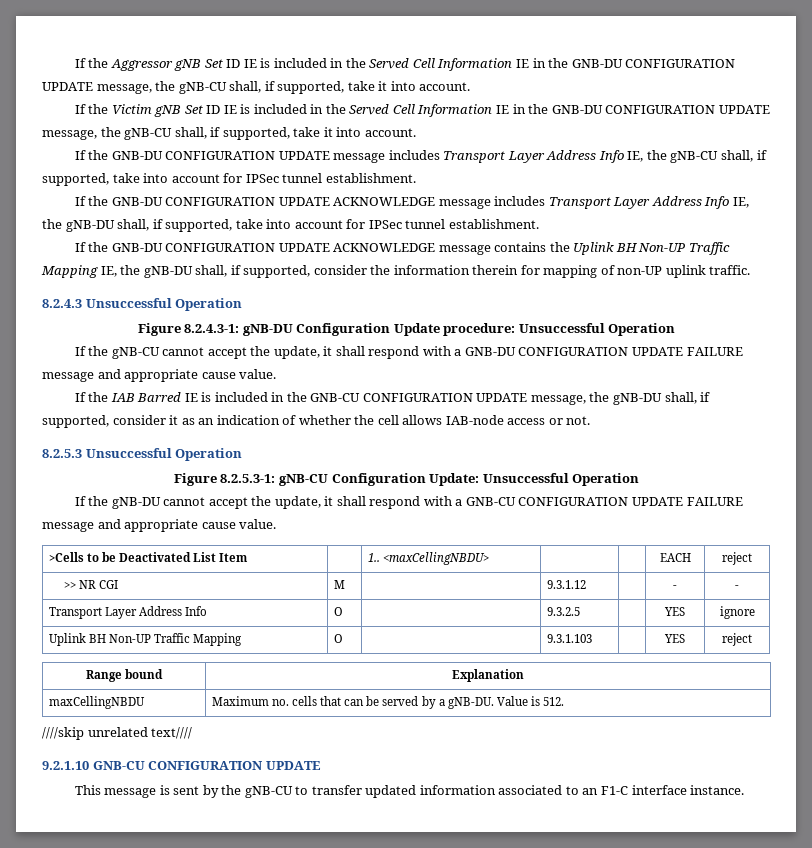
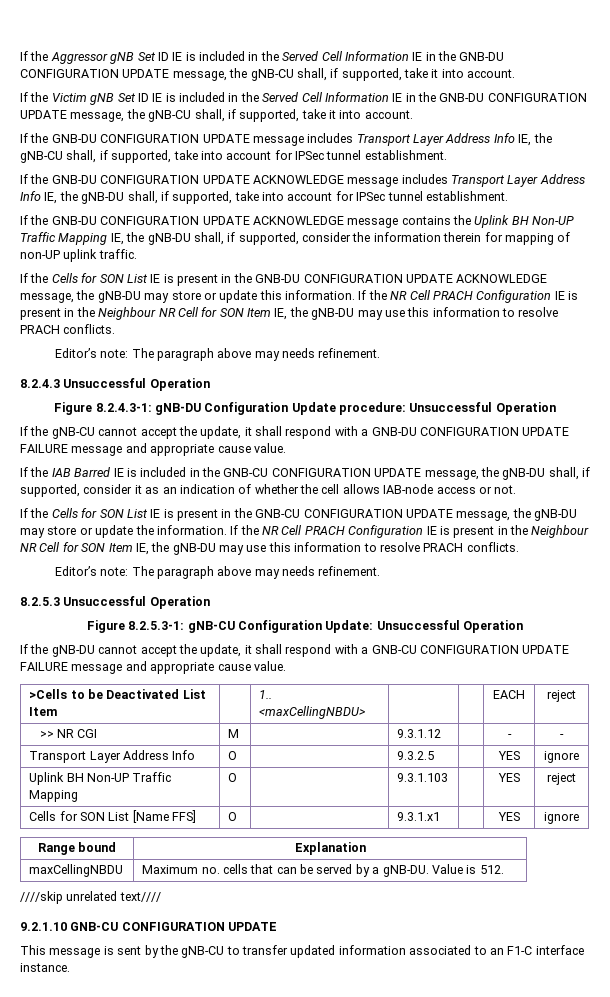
(751, 270) none -> [20,273,548,286] [20,290,578,303] [20,307,559,320] [20,324,116,334] [54,348,381,361] // If the Cells for SON List IE is present in the GNB-DU CONFIGURATION UPDATE ACKNOWLEDGE message, the gNB-DU may store or update this information. If the NR Cell PRACH Configuration IE is present in the Neighbour NR Cell for SON Item IE, the gNB-DU may use this information to resolve PRACH conflicts. // Editor’s note: The paragraph above may needs refinement.
(591, 420) none -> [20,508,577,521] [20,525,590,538] [20,542,519,555] [54,566,381,579] // If the Cells for SON List IE is present in the GNB-CU CONFIGURATION UPDATE message, the gNB-DU may store or update the information. If the NR Cell PRACH Configuration IE is present in the Neighbour NR Cell for SON Item IE, the gNB-DU may use this information to resolve PRACH conflicts. // Editor’s note: The paragraph above may needs refinement.
(752, 639) none -> [29,810,197,823] [228,812,238,821] [397,812,441,821] [497,812,520,821] [544,812,579,824] // Cells for SON List [Name FFS] | O | | 9.3.1.x1 | | YES | ignore

